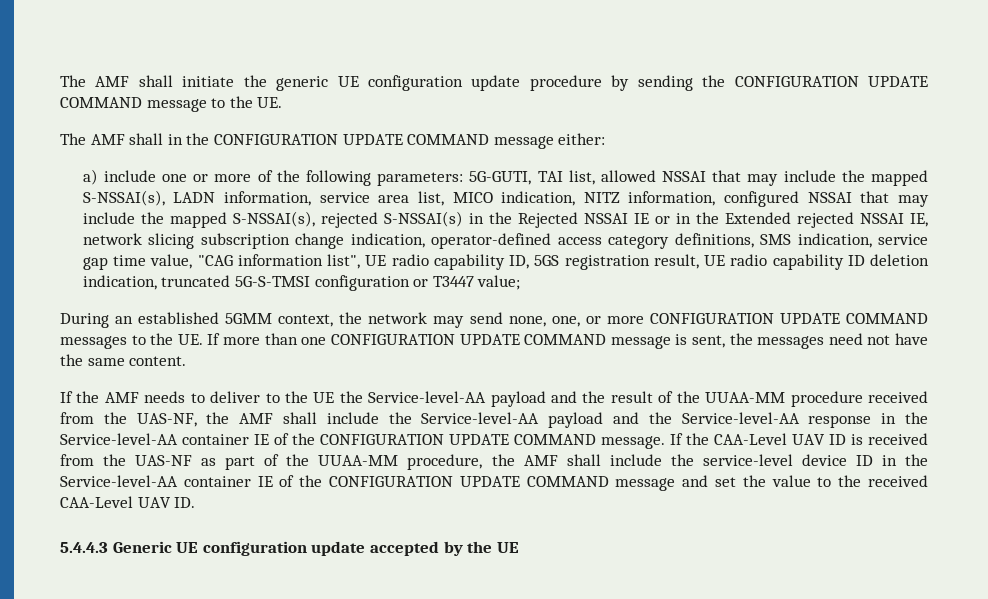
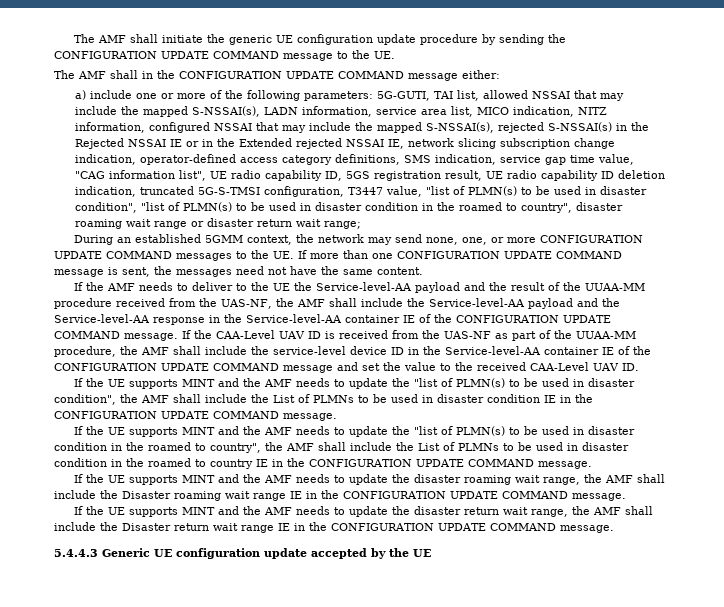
[314,275,521,291] configuration or T3447 value; -> [263,186,647,197] [74,202,623,213] [74,218,361,229] configuration, T3447 value, "list of PLMN(s) to be used in disaster condition", "list of PLMN(s) to be used in disaster condition in the roamed to country", disaster roaming wait range or disaster return wait range;
(196, 502) none -> [73,378,635,389] [54,394,593,405] [54,411,337,421] [73,426,635,437] [54,442,629,453] [54,458,592,469] [73,474,665,485] [54,490,626,501] [73,506,653,517] [54,522,614,533] // If the UE supports MINT and the AMF needs to update the "list of PLMN(s) to be used in disaster condition", the AMF shall include the List of PLMNs to be used in disaster condition IE in the CONFIGURATION UPDATE COMMAND message. // If the UE supports MINT and the AMF needs to update the "list of PLMN(s) to be used in disaster condition in the roamed to country", the AMF shall include the List of PLMNs to be used in disaster condition in the roamed to country IE in the CONFIGURATION UPDATE COMMAND message. // If the UE supports MINT and the AMF needs to update the disaster roaming wait range, the AMF shall include the Disaster roaming wait range IE in the CONFIGURATION UPDATE COMMAND message. // If the UE supports MINT and the AMF needs to update the disaster return wait range, the AMF shall include the Disaster return wait range IE in the CONFIGURATION UPDATE COMMAND message.

